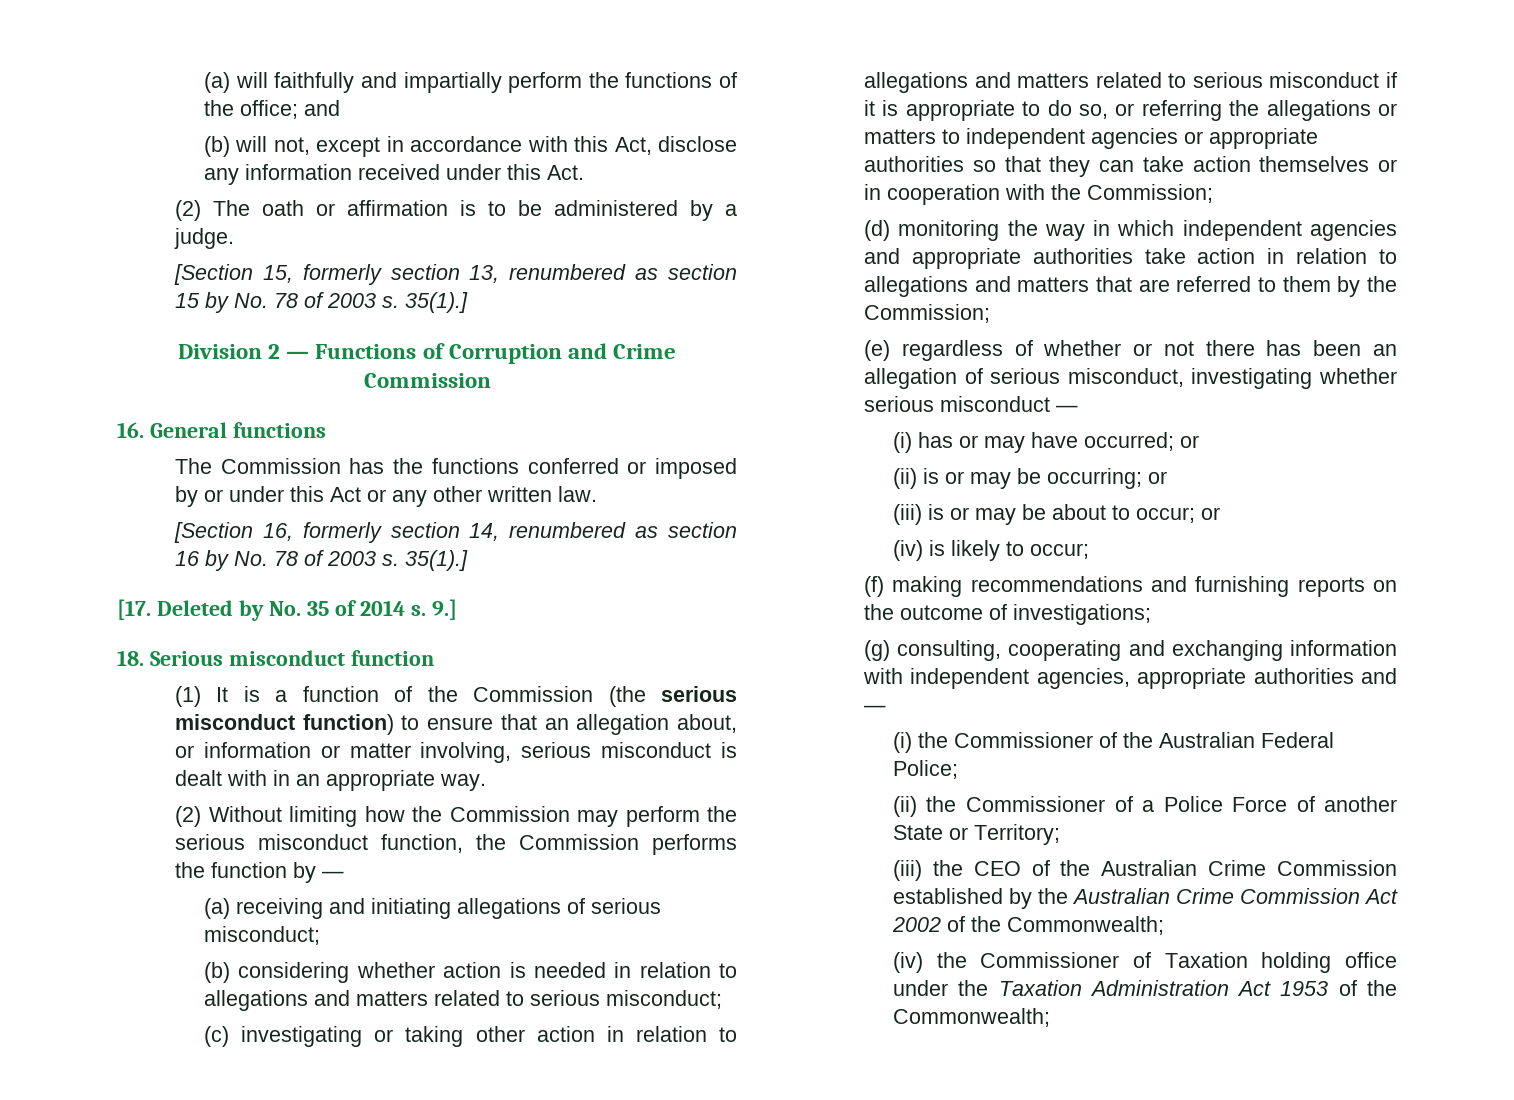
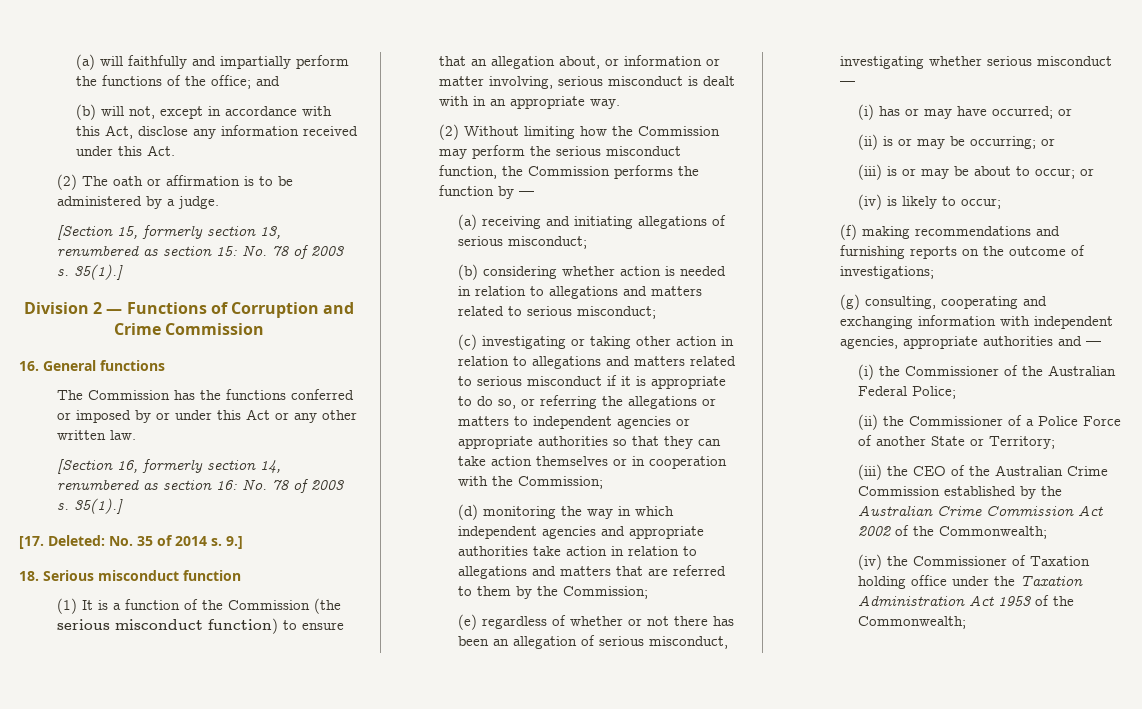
[174,292,229,313] 15 by -> [215,246,237,256] 15:
[174,550,229,571] 16 by -> [215,480,237,490] 16:
[156,600,264,621] Deleted by -> [48,535,105,546] Deleted:

